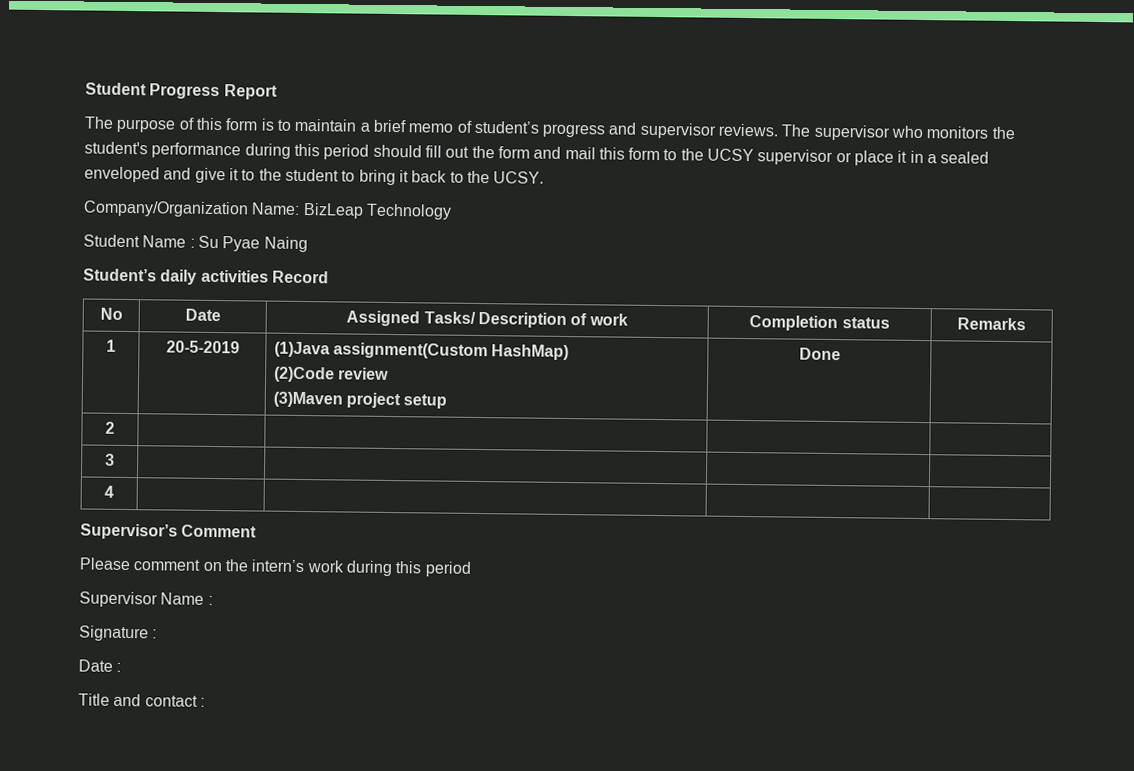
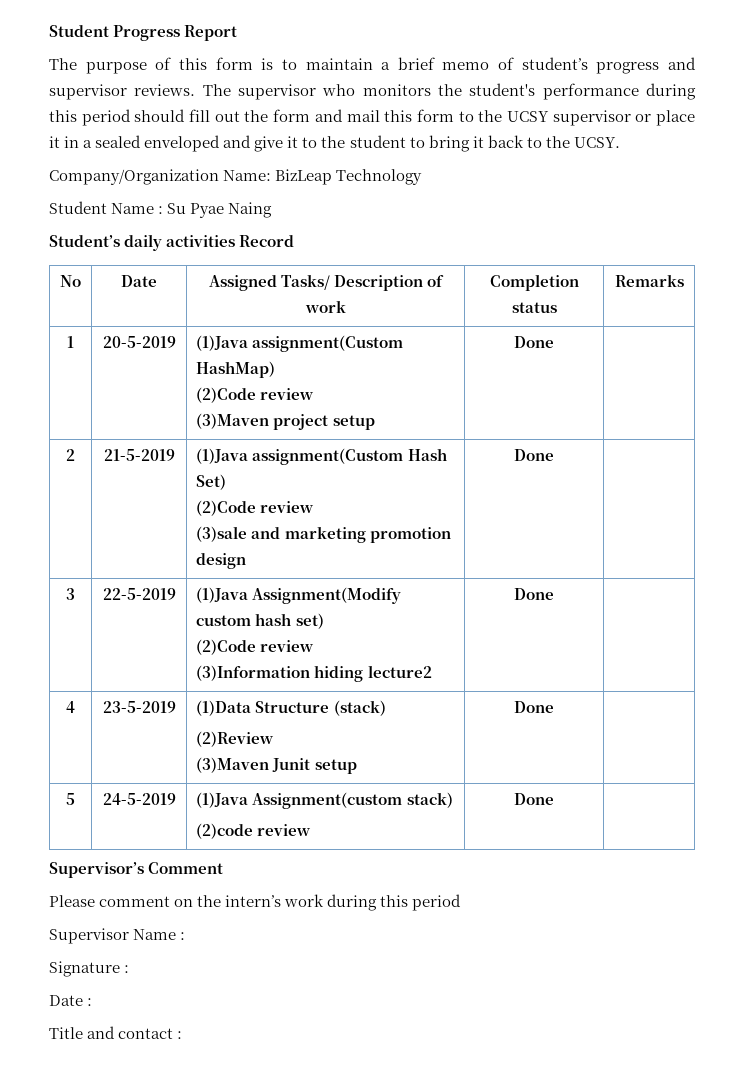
[105,453,115,466] [104,485,114,498] | | | // 3 | | | | // 4 | | | -> [103,449,175,461] [196,448,447,465] [196,474,227,490] [196,500,315,516] [196,526,451,543] [196,553,247,569] [514,449,554,461] [66,588,75,600] [102,588,176,600] [196,587,402,604] [196,613,324,629] [196,639,315,655] [196,665,432,682] [514,588,554,600] [66,701,75,713] [102,701,176,713] [196,700,386,716] [196,731,275,747] [196,757,357,774] [514,701,554,713] [66,793,75,805] [102,793,176,805] [196,792,453,809] [196,823,312,839] [514,793,554,805] 21-5-2019 | (1)Java assignment(Custom Hash Set) // (2)Code review // (3)sale and marketing promotion design | Done | // 3 | 22-5-2019 | (1)Java Assignment(Modify custom hash set) // (2)Code review // (3)Information hiding lecture2 | Done | // 4 | 23-5-2019 | (1)Data Structure (stack) // (2)Review // (3)Maven Junit setup | Done | // 5 | 24-5-2019 | (1)Java Assignment(custom stack) // (2)code review | Done

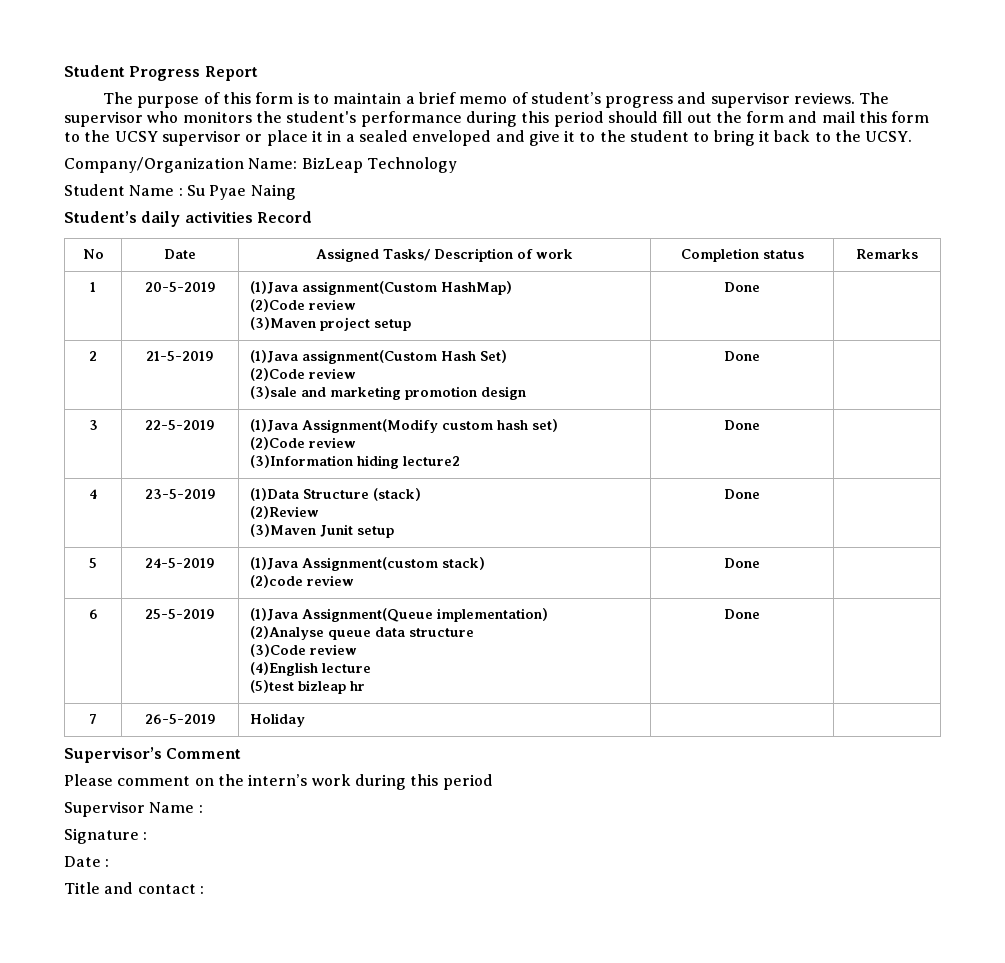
(554, 799) none -> [88,609,98,619] [145,609,215,619] [250,608,549,622] [250,626,475,640] [250,644,358,657] [250,662,372,676] [250,680,366,694] [724,609,760,619] [89,714,97,724] [144,714,216,724] [250,713,306,727] // 6 | 25-5-2019 | (1)Java Assignment(Queue implementation) // (2)Analyse queue data structure // (3)Code review // (4)English lecture // (5)test bizleap hr | Done | // 7 | 26-5-2019 | Holiday | |

